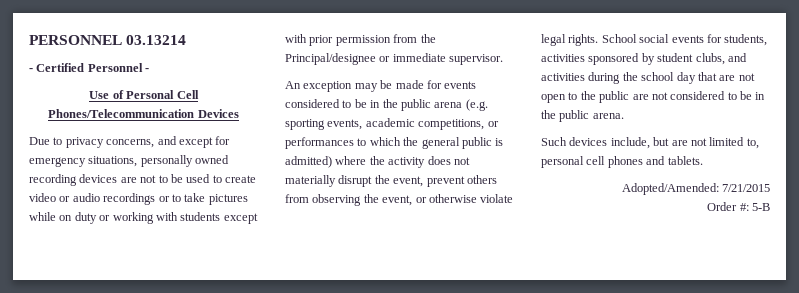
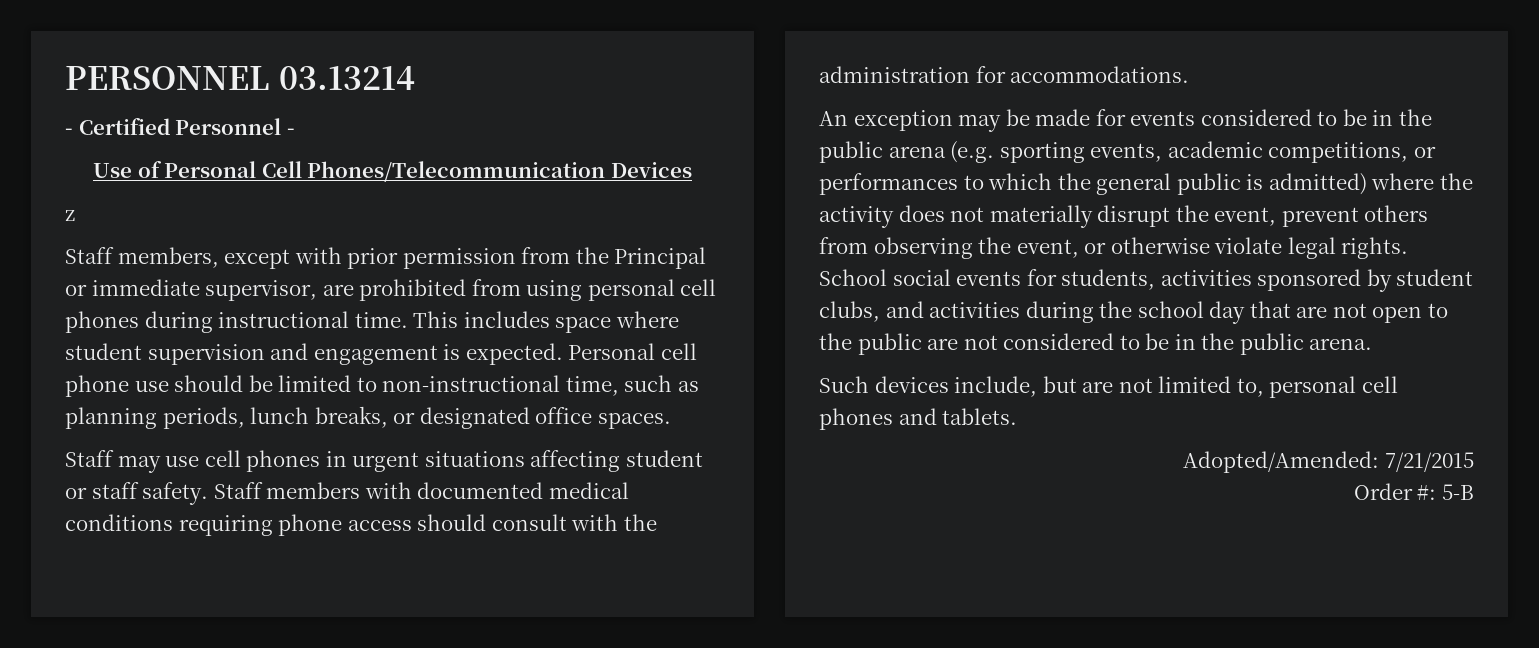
[29,136,231,148] [29,155,230,167] [29,174,256,186] [29,193,248,205] [29,212,221,224] Due to privacy concerns, and except for emergency situations, personally owned recording devices are not to be used to create video or audio recordings or to take pictures while on duty or working with students -> [65,210,75,221] [65,247,219,268] z // Staff members,
[285,53,376,65] Principal/designee -> [614,247,707,269] Principal
[449,54,504,65] supervisor. -> [205,279,717,301] [65,311,679,333] [65,343,697,365] [65,375,699,397] [65,406,671,429] [65,450,703,473] [65,482,629,505] [65,514,657,536] [819,66,1190,83] supervisor, are prohibited from using personal cell phones during instructional time. This includes space where student supervision and engagement is expected. Personal cell phone use should be limited to non-instructional time, such as planning periods, lunch breaks, or designated office spaces. // Staff may use cell phones in urgent situations affecting student or staff safety. Staff members with documented medical conditions requiring phone access should consult with the administration for accommodations.

